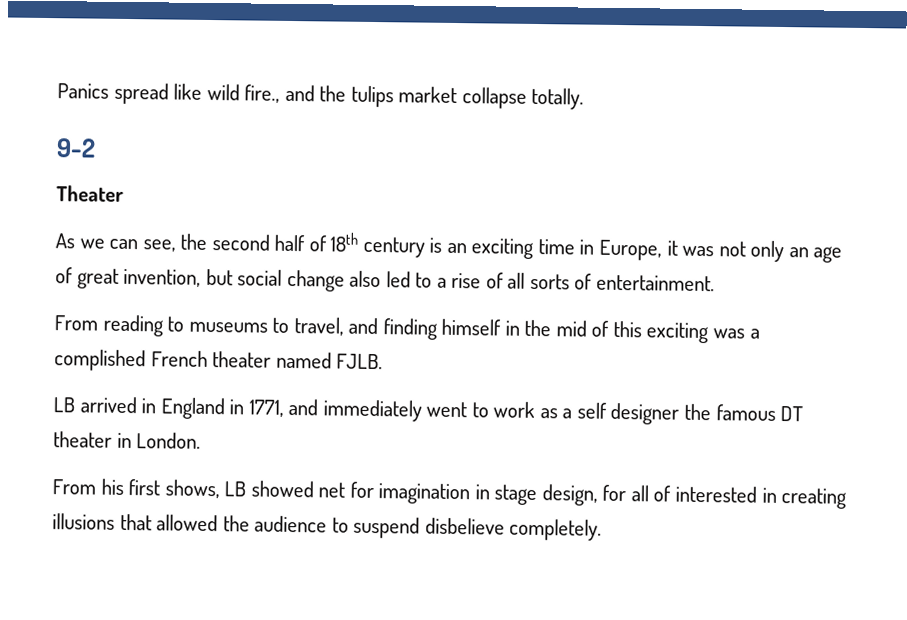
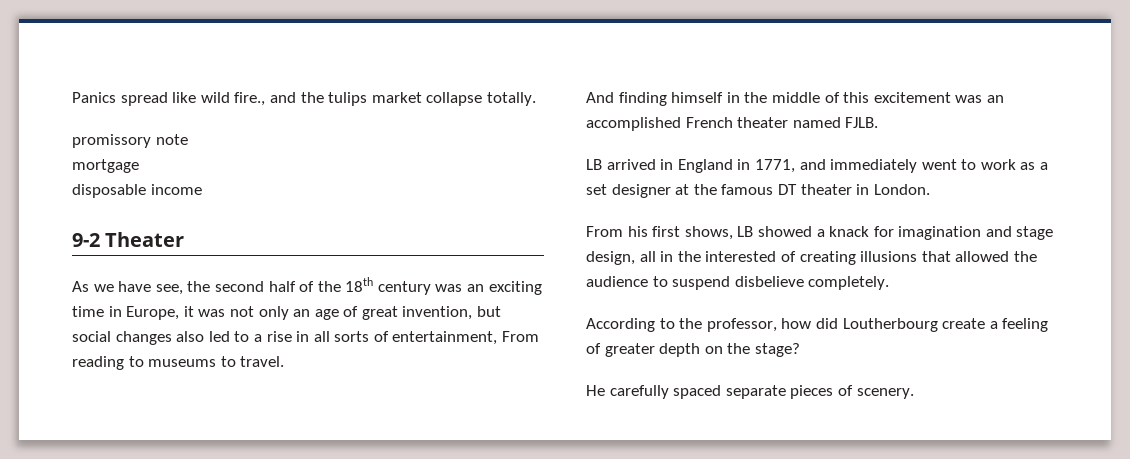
(585, 98) none -> [72,134,188,148] [72,159,139,173] [72,184,202,198] // promissory note // mortgage // disposable income
(96, 148) // -> (100, 240) none
[109,238,139,250] can -> [118,281,152,292] have
(327, 243) none -> [317,281,341,292] the
[429,237,443,253] is -> [435,284,463,292] was
[286,269,345,292] change -> [115,331,172,345] changes
[485,272,504,289] of -> [296,331,310,342] in
[596,274,716,292] entertainment. // -> [392,331,498,345] entertainment,
[293,317,379,336] travel, and -> [240,356,285,367] [586,92,614,103] travel. // And
[555,320,587,337] mid -> [771,92,820,103] middle
[646,322,760,344] [54,349,146,372] exciting was a complished -> [873,92,1004,103] [586,117,681,131] excitement was an accomplished
[576,402,680,425] self designer -> [586,184,690,198] set designer at
[318,482,346,498] net -> [816,226,870,237] a knack
[474,484,490,500] in -> [985,226,1012,237] and
[602,484,777,503] for all of interested in -> [639,251,796,262] all in the interested of
(603, 529) none -> [586,318,1049,332] [586,343,800,357] [586,385,914,399] // According to the professor, how did Loutherbourg create a feeling of greater depth on the stage? // He carefully spaced separate pieces of scenery.

